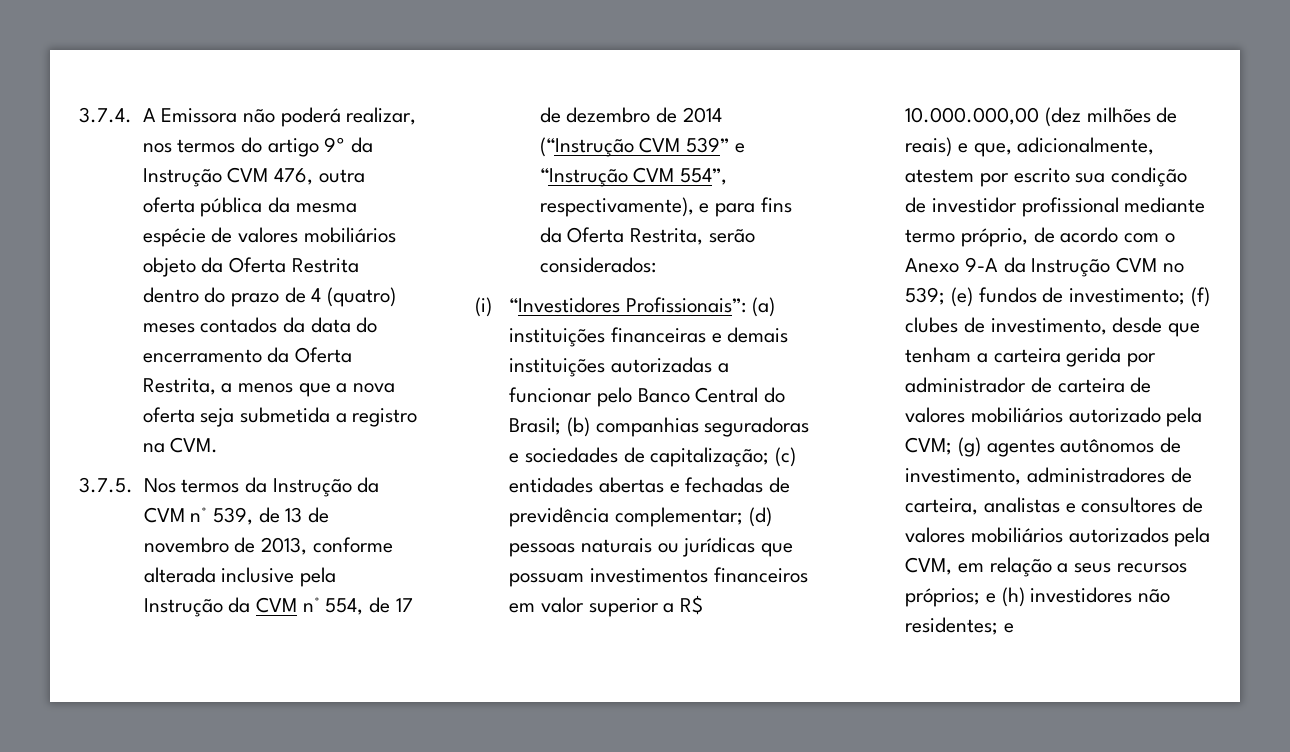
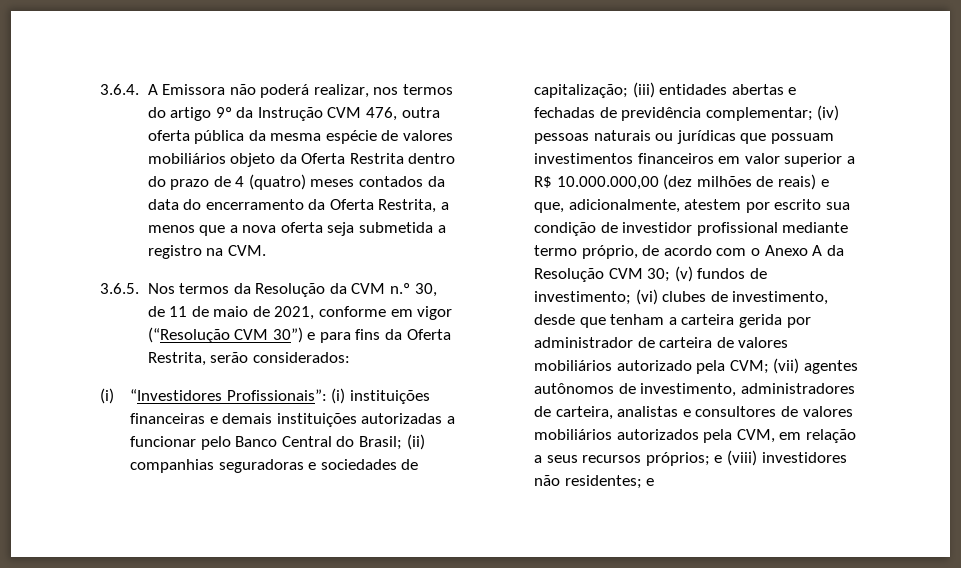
[79,107,132,123] 3.7.4. -> [100,84,139,95] 3.6.4.
[79,477,133,493] 3.7.5. -> [100,283,139,294] 3.6.5.
[272,477,380,497] [143,507,329,525] [143,537,393,555] [143,567,336,587] [143,597,413,617] [539,107,722,123] [539,137,745,157] [539,167,727,187] [539,197,694,217] Instrução da CVM n° 539, de 13 de novembro de 2013, conforme alterada inclusive pela Instrução da CVM n° 554, de 17 de dezembro de 2014 (“Instrução CVM 539” e “Instrução CVM 554”, respectivamente), -> [255,283,437,297] [147,306,453,320] [147,327,303,343] Resolução da CVM n.º 30, de 11 de maio de 2021, conforme em vigor (“Resolução CVM 30”)
[751,297,775,317] (a) -> [331,388,346,404] (i)
[567,417,591,437] (b) -> [406,434,425,450] (ii)
[775,447,797,467] (c) -> [632,82,655,98] (iii)
[748,507,772,527] (d) -> [817,105,840,121] (iv)
[965,257,1184,277] [905,287,974,307] 9-A da Instrução CVM no 539; (e) -> [812,245,844,256] [533,266,693,282] A da Resolução CVM 30; (v)
[1190,287,1210,307] (f) -> [635,289,658,305] (vi)
[958,437,982,457] (g) -> [773,358,800,374] (vii)
[1001,587,1025,607] (h) -> [726,450,757,466] (viii)

